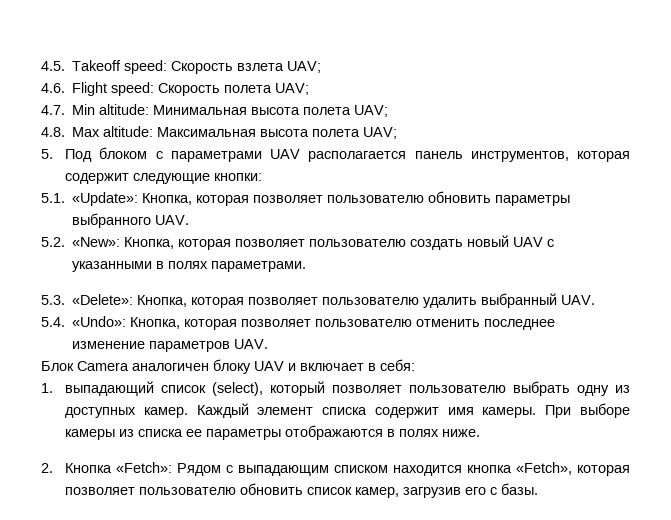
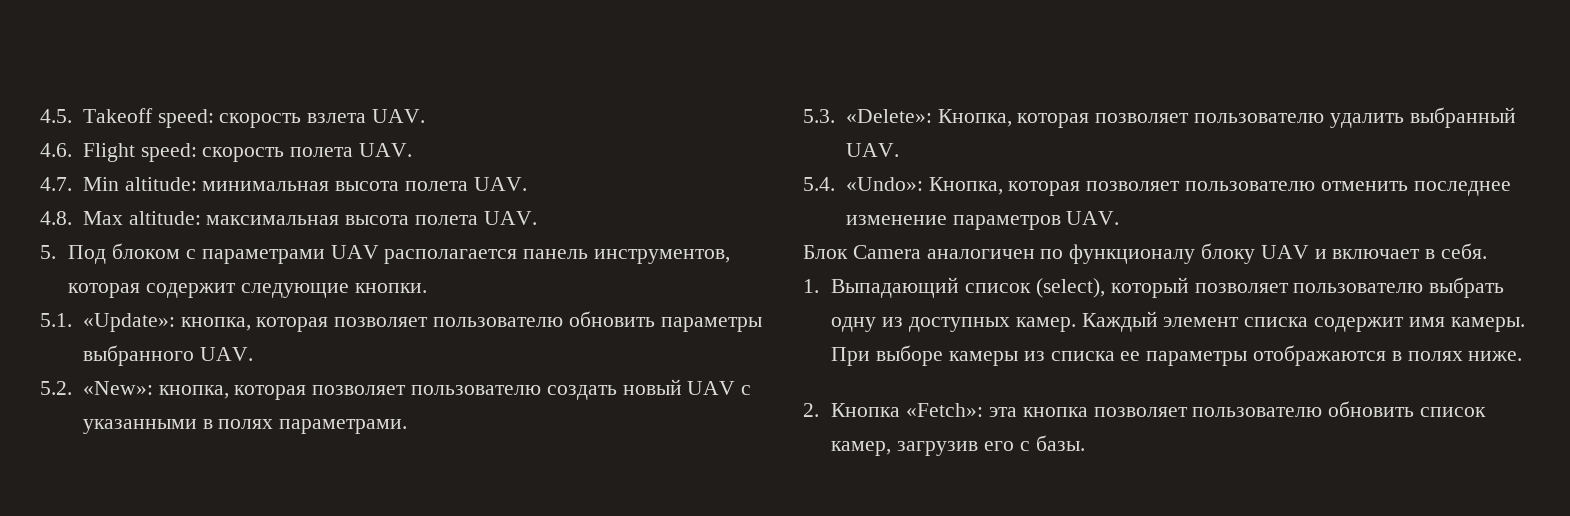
[171,61,322,74] Скорость взлета UAV; -> [219,109,425,128] скорость взлета UAV.
[158,83,310,96] Скорость полета UAV; -> [202,143,412,162] скорость полета UAV.
[153,105,389,117] Минимальная высота полета UAV; -> [202,177,527,191] минимальная высота полета UAV.
[157,127,398,139] Максимальная высота полета UAV; -> [206,211,537,225] максимальная высота полета UAV.
[214,173,263,181] кнопки: -> [354,283,427,293] кнопки.
[142,193,193,205] Кнопка, -> [180,317,251,331] кнопка,
[124,237,175,249] Кнопка, -> [158,385,229,399] кнопка,
(209, 367) none -> [1040,244,1196,264] по функционалу
[380,359,415,371] себя: -> [1441,243,1488,259] себя.
[65,381,155,396] выпадающий -> [831,277,960,298] Выпадающий
[177,462,630,476] Рядом с выпадающим списком находится кнопка «Fetch», которая -> [989,407,1088,417] эта кнопка

